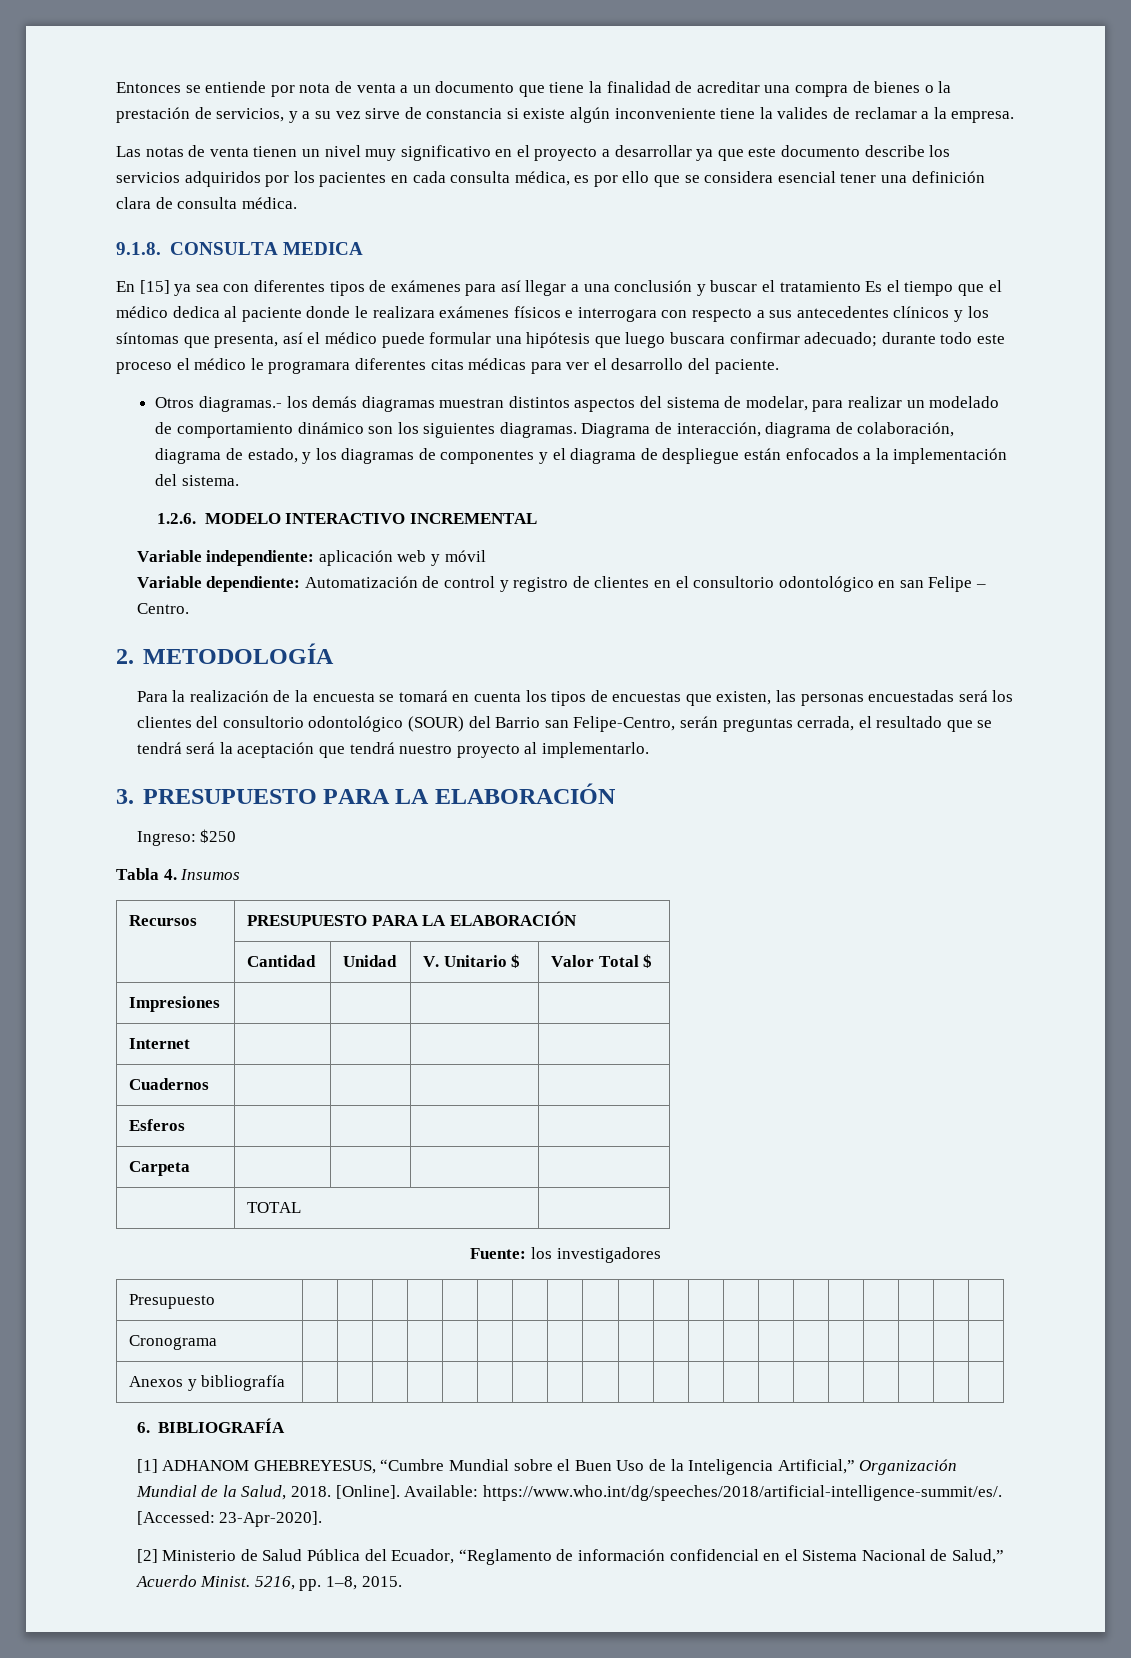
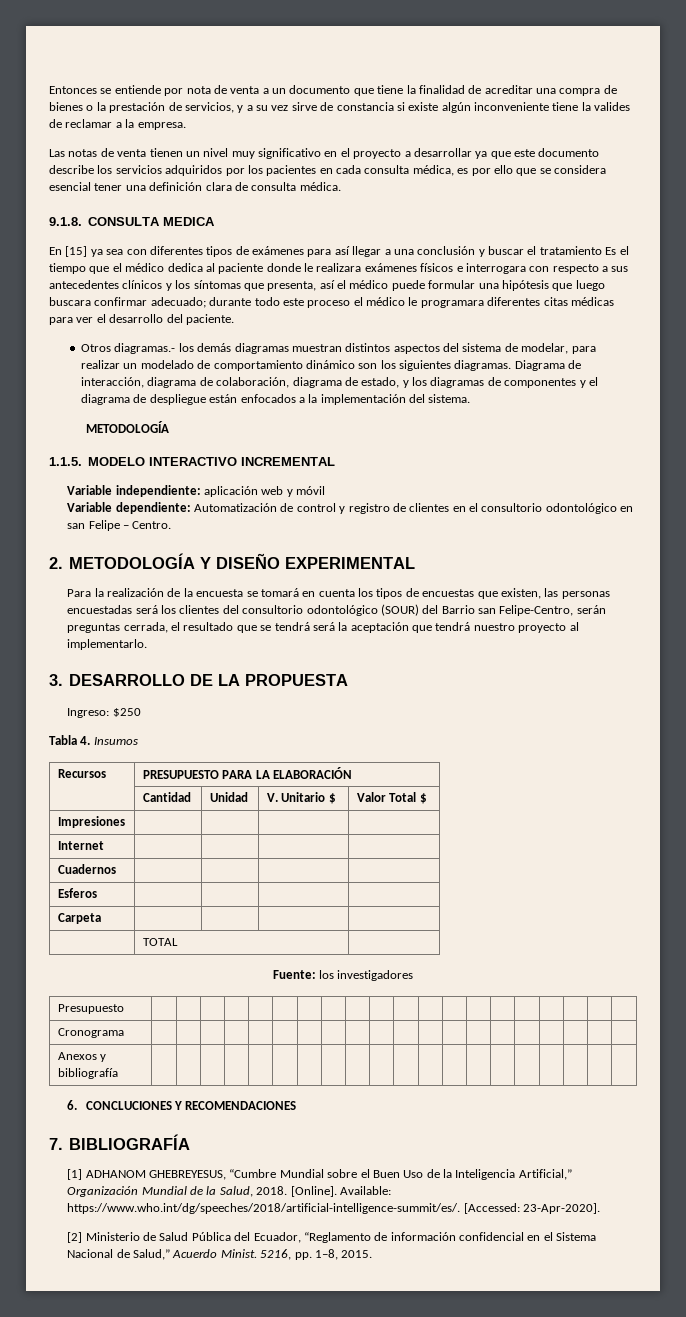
[157,513,197,524] 1.2.6. -> [85,421,169,433] [49,457,82,466] METODOLOGÍA // 1.1.5.
(334, 653) none -> [200,553,416,569] Y DISEÑO EXPERIMENTAL
[142,783,616,804] PRESUPUESTO PARA LA ELABORACIÓN -> [69,674,349,686] DESARROLLO DE LA PROPUESTA
(150, 1427) none -> [85,1101,297,1110] [49,1138,63,1150] CONCLUCIONES Y RECOMENDACIONES // 7.

